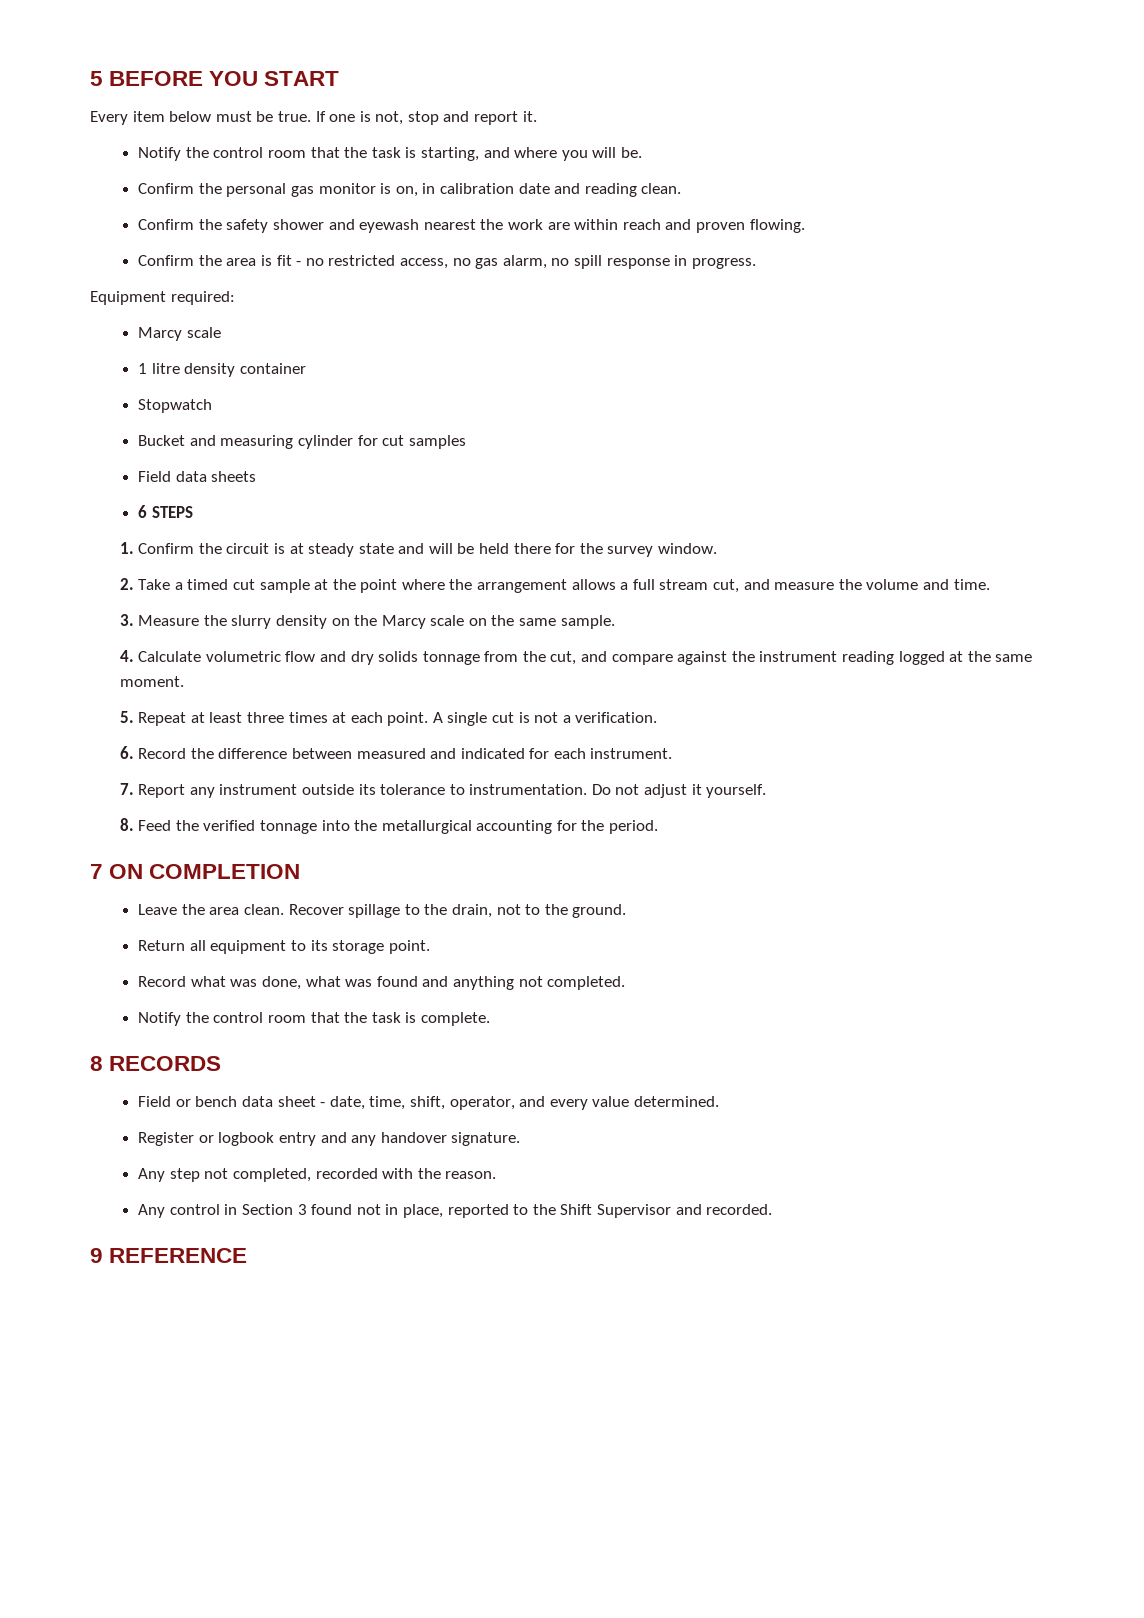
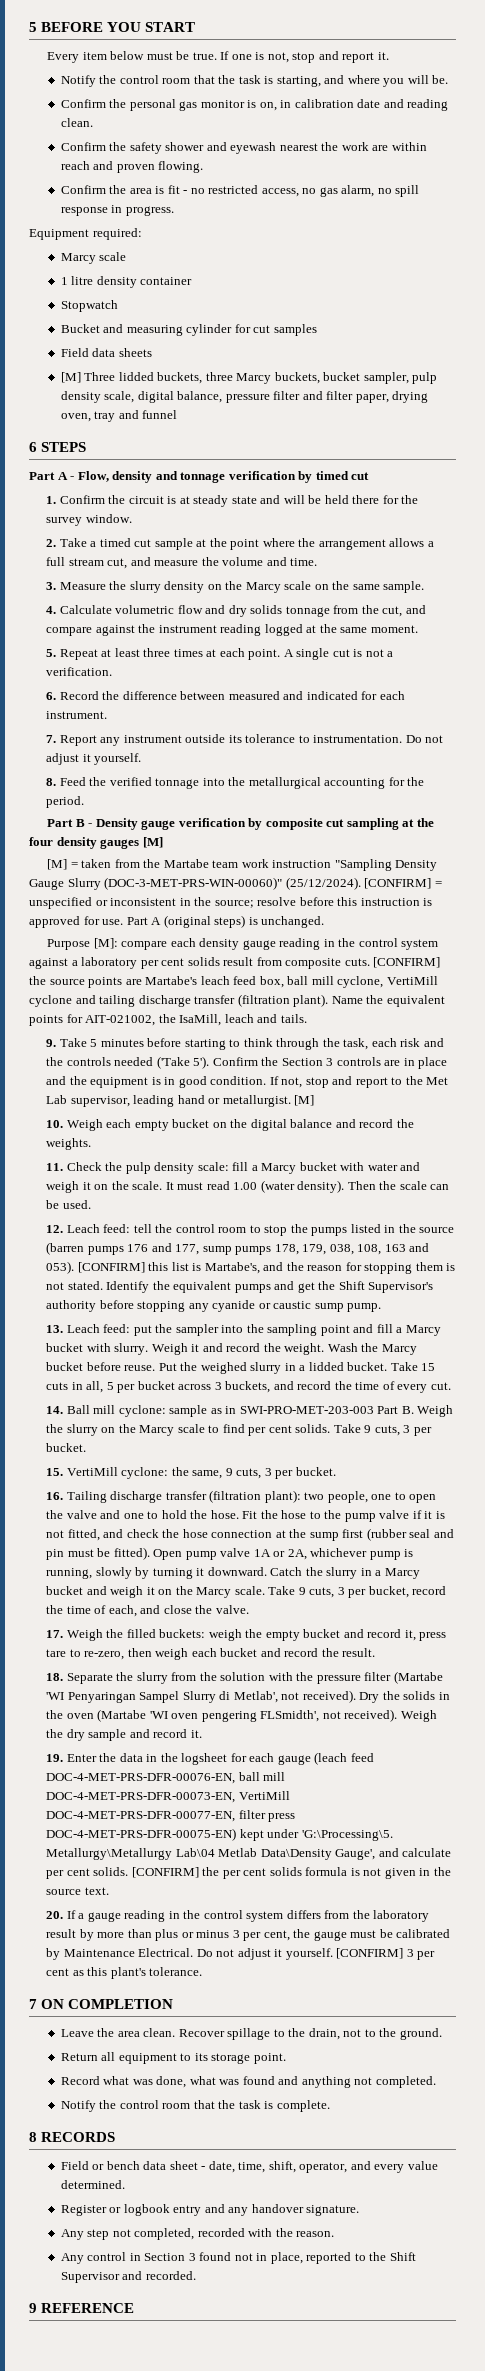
[138,505,193,518] 6 STEPS -> [60,372,438,384] [60,391,429,403] [60,410,178,422] [29,442,87,452] [29,471,370,483] [M] Three lidded buckets, three Marcy buckets, bucket sampler, pulp density scale, digital balance, pressure filter and filter paper, drying oven, tray and funnel // 6 STEPS // Part A - Flow, density and tonnage verification by timed cut
(659, 827) none -> [47,818,434,830] [29,837,163,849] [47,859,438,871] [29,877,442,890] [29,897,433,909] [29,915,325,928] [47,938,439,950] [29,957,441,969] [29,976,438,988] [29,994,445,1007] [29,1014,307,1026] [46,1038,444,1050] [46,1056,448,1069] [46,1076,449,1088] [46,1095,315,1107] [46,1119,414,1131] [46,1138,92,1150] [46,1162,421,1174] [46,1180,450,1193] [46,1200,91,1209] [46,1224,455,1236] [46,1242,430,1255] [46,1261,456,1274] [46,1281,434,1293] [46,1300,382,1312] [46,1324,441,1336] [46,1343,417,1355] [46,1362,436,1374] [46,1381,451,1393] [46,1405,454,1417] [46,1424,432,1436] [46,1443,87,1452] [46,1467,336,1479] [46,1490,437,1503] [46,1510,445,1522] [46,1528,454,1541] [46,1547,414,1560] [46,1567,420,1579] [46,1586,447,1598] [46,1605,249,1617] [46,1629,447,1641] [46,1648,376,1660] [46,1671,443,1684] [46,1690,450,1703] [46,1709,437,1722] [46,1729,202,1741] [46,1752,374,1765] [46,1772,286,1784] [46,1791,290,1803] [46,1810,296,1822] [46,1828,393,1841] [46,1848,452,1860] [46,1867,451,1879] [46,1887,109,1895] [46,1910,430,1922] [46,1929,451,1941] [46,1948,436,1960] [46,1967,203,1979] // Part B - Density gauge verification by composite cut sampling at the four density gauges [M] // [M] = taken from the Martabe team work instruction "Sampling Density Gauge Slurry (DOC-3-MET-PRS-WIN-00060)" (25/12/2024). [CONFIRM] = unspecified or inconsistent in the source; resolve before this instruction is approved for use. Part A (original steps) is unchanged. // Purpose [M]: compare each density gauge reading in the control system against a laboratory per cent solids result from composite cuts. [CONFIRM] the source points are Martabe's leach feed box, ball mill cyclone, VertiMill cyclone and tailing discharge transfer (filtration plant). Name the equivalent points for AIT-021002, the IsaMill, leach and tails. // 9. Take 5 minutes before starting to think through the task, each risk and the controls needed ('Take 5'). Confirm the Section 3 controls are in place and the equipment is in good condition. If not, stop and report to the Met Lab supervisor, leading hand or metallurgist. [M] // 10. Weigh each empty bucket on the digital balance and record the weights. // 11. Check the pulp density scale: fill a Marcy bucket with water and weigh it on the scale. It must read 1.00 (water density). Then the scale can be used. // 12. Leach feed: tell the control room to stop the pumps listed in the source (barren pumps 176 and 177, sump pumps 178, 179, 038, 108, 163 and 053). [CONFIRM] this list is Martabe's, and the reason for stopping them is not stated. Identify the equivalent pumps and get the Shift Supervisor's authority before stopping any cyanide or caustic sump pump. // 13. Leach feed: put the sampler into the sampling point and fill a Marcy bucket with slurry. Weigh it and record the weight. Wash the Marcy bucket before reuse. Put the weighed slurry in a lidded bucket. Take 15 cuts in all, 5 per bucket across 3 buckets, and record the time of every cut. // 14. Ball mill cyclone: sample as in SWI-PRO-MET-203-003 Part B. Weigh the slurry on the Marcy scale to find per cent solids. Take 9 cuts, 3 per bucket. // 15. VertiMill cyclone: the same, 9 cuts, 3 per bucket. // 16. Tailing discharge transfer (filtration plant): two people, one to open the valve and one to hold the hose. Fit the hose to the pump valve if it is not fitted, and check the hose connection at the sump first (rubber seal and pin must be fitted). Open pump valve 1A or 2A, whichever pump is running, slowly by turning it downward. Catch the slurry in a Marcy bucket and weigh it on the Marcy scale. Take 9 cuts, 3 per bucket, record the time of each, and close the valve. // 17. Weigh the filled buckets: weigh the empty bucket and record it, press tare to re-zero, then weigh each bucket and record the result. // 18. Separate the slurry from the solution with the pressure filter (Martabe 'WI Penyaringan Sampel Slurry di Metlab', not received). Dry the solids in the oven (Martabe 'WI oven pengering FLSmidth', not received). Weigh the dry sample and record it. // 19. Enter the data in the logsheet for each gauge (leach feed DOC-4-MET-PRS-DFR-00076-EN, ball mill DOC-4-MET-PRS-DFR-00073-EN, VertiMill DOC-4-MET-PRS-DFR-00077-EN, filter press DOC-4-MET-PRS-DFR-00075-EN) kept under 'G:\Processing\5. Metallurgy\Metallurgy Lab\04 Metlab Data\Density Gauge', and calculate per cent solids. [CONFIRM] the per cent solids formula is not given in the source text. // 20. If a gauge reading in the control system differs from the laboratory result by more than plus or minus 3 per cent, the gauge must be calibrated by Maintenance Electrical. Do not adjust it yourself. [CONFIRM] 3 per cent as this plant's tolerance.

